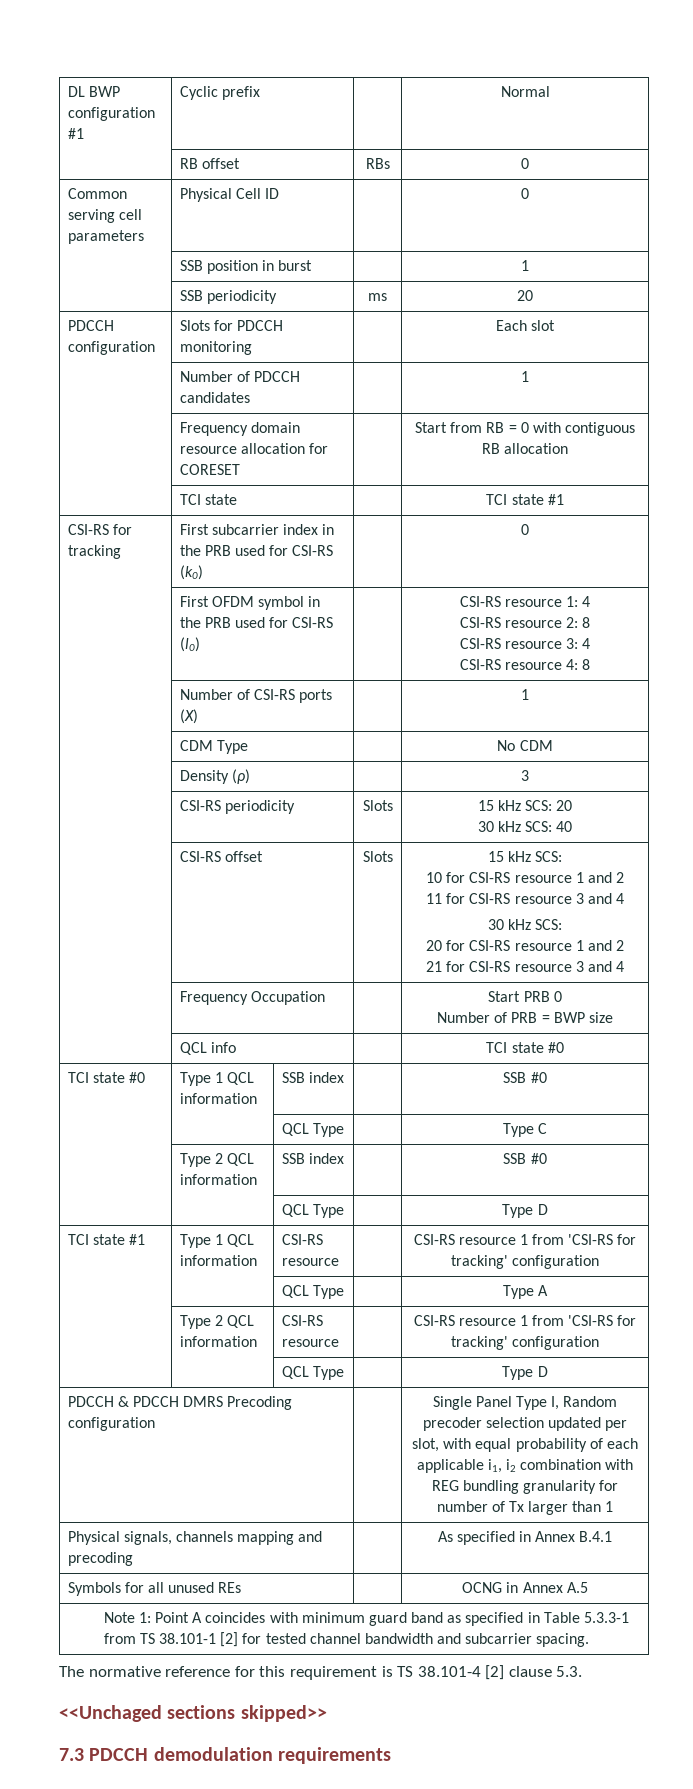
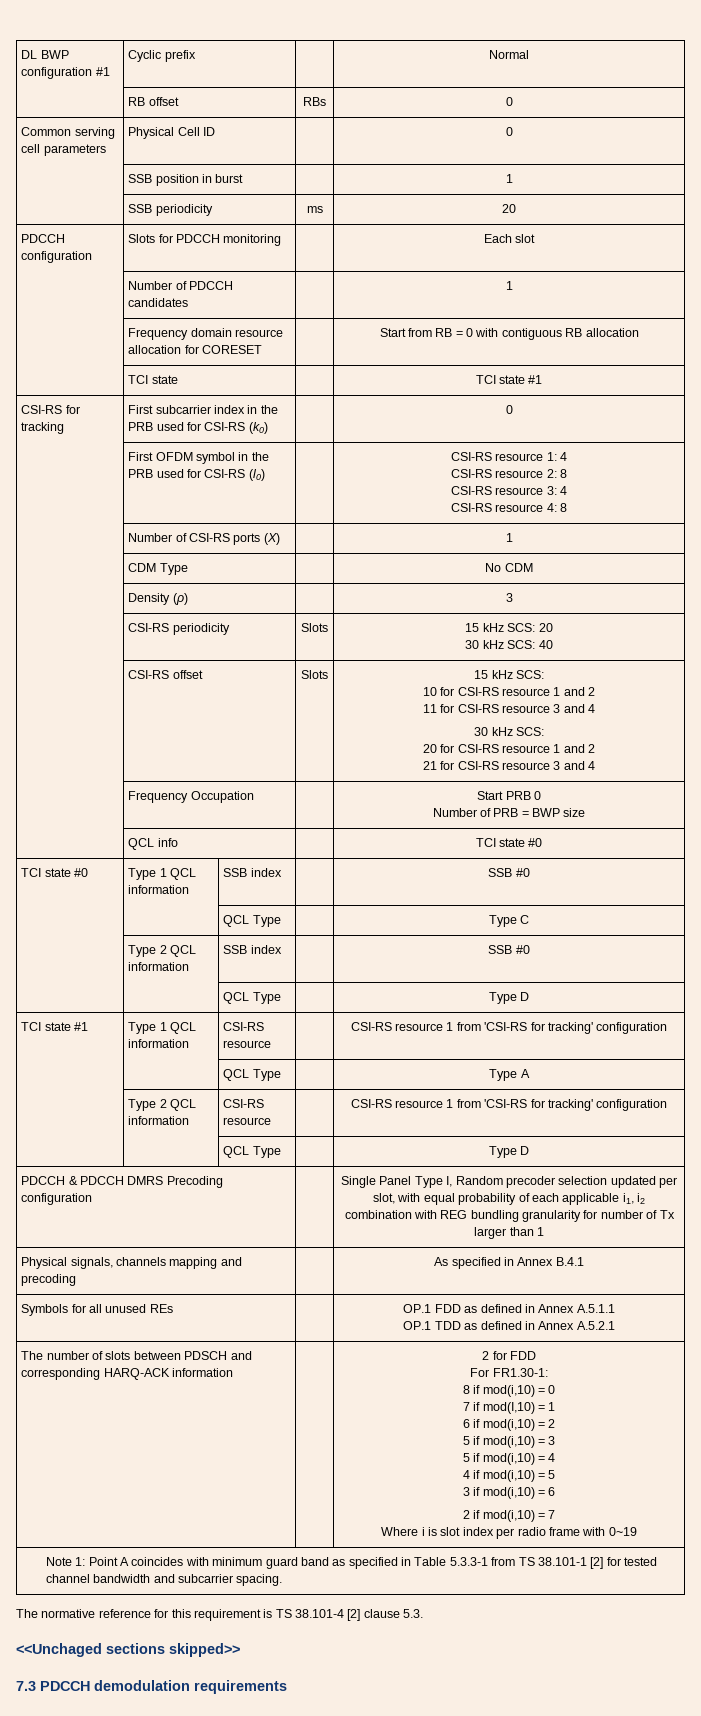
[462,1582,588,1593] OCNG in Annex A.5 -> [403,1304,615,1313] [403,1321,615,1330] [21,1351,252,1360] [21,1368,234,1380] [482,1351,536,1360] [470,1368,548,1377] [462,1385,556,1397] [462,1402,556,1414] [462,1419,556,1431] [462,1436,556,1448] [462,1453,556,1465] [462,1470,556,1482] [462,1487,556,1499] [462,1510,556,1522] [381,1527,637,1539] OP.1 FDD as defined in Annex A.5.1.1 // OP.1 TDD as defined in Annex A.5.2.1 // The number of slots between PDSCH and corresponding HARQ-ACK information | | 2 for FDD // For FR1.30-1: // 8 if mod(i,10) = 0 // 7 if mod(I,10) = 1 // 6 if mod(i,10) = 2 // 5 if mod(i,10) = 3 // 5 if mod(i,10) = 4 // 4 if mod(i,10) = 5 // 3 if mod(i,10) = 6 // 2 if mod(i,10) = 7 // Where i is slot index per radio frame with 0~19

